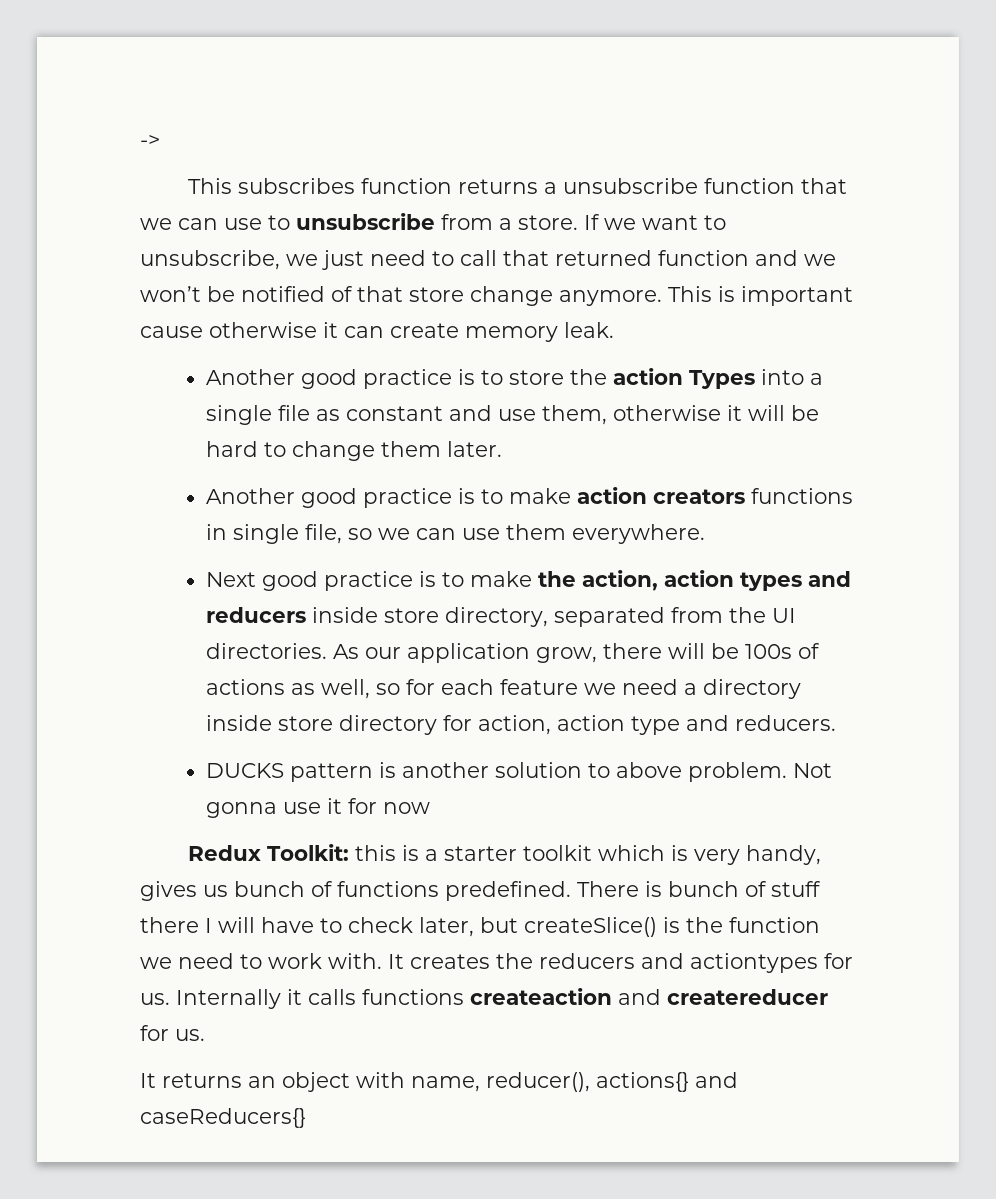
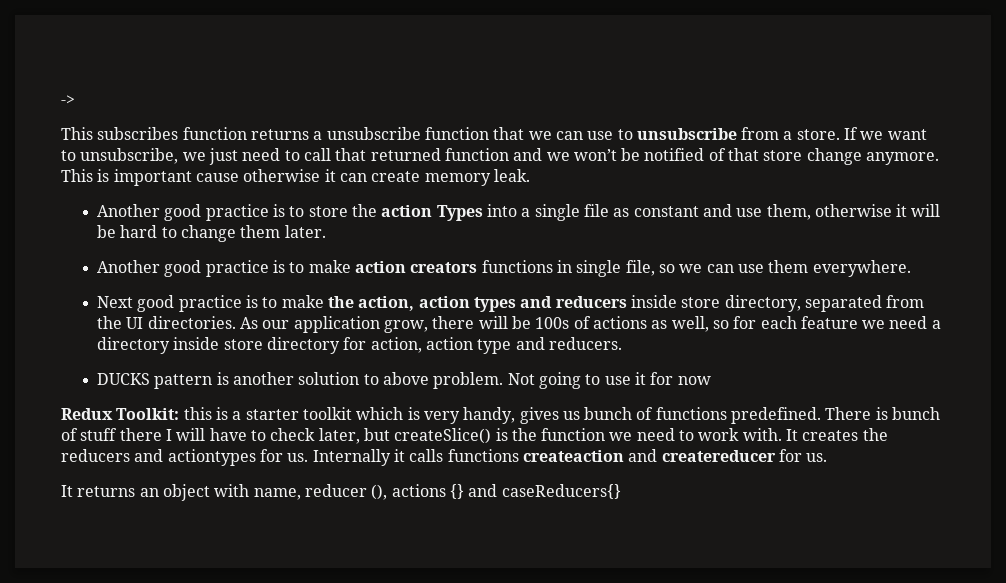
[206,802,278,818] gonna -> [538,372,601,389] going to
[486,1072,689,1092] reducer(), actions{} -> [304,484,464,500] reducer (), actions {}

